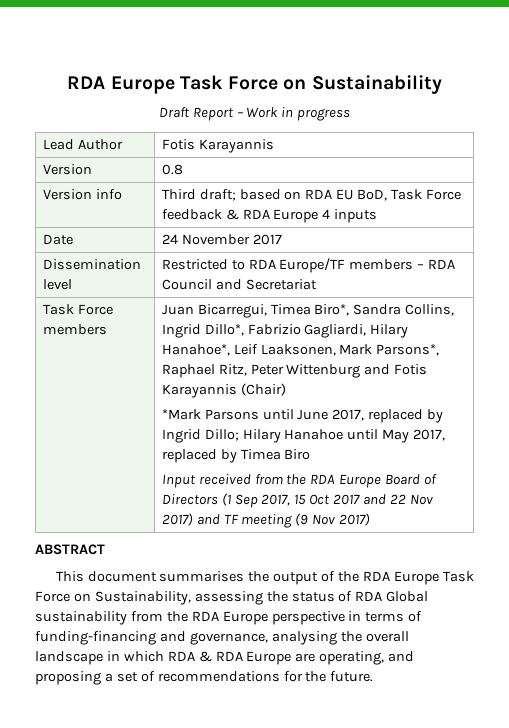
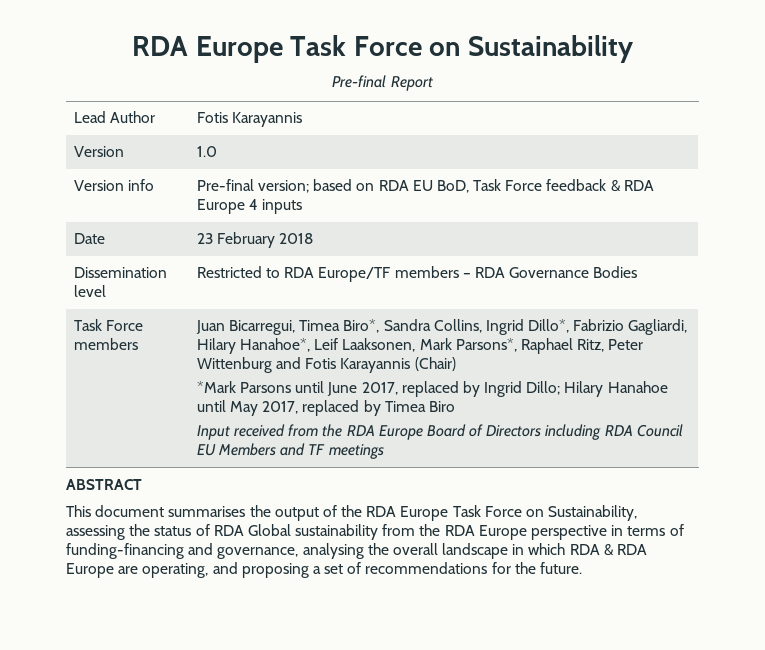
[158,107,190,118] Draft -> [332,75,387,88] Pre-final
[236,107,351,121] – Work in progress -> (433, 83) none
[161,164,183,175] 0.8 -> [196,146,217,157] 1.0
[161,189,236,201] Third draft; -> [196,179,309,193] Pre-final version;
[161,234,282,245] 24 November 2017 -> [196,232,314,248] 23 February 2018
[161,279,317,290] Council and Secretariat -> [509,266,638,278] Governance Bodies
[221,493,433,508] [161,513,371,528] (1 Sep 2017, 15 Oct 2017 and 22 Nov 2017) and TF meeting (9 Nov 2017) -> [545,424,683,440] [196,443,384,459] including RDA Council EU Members and TF meetings

